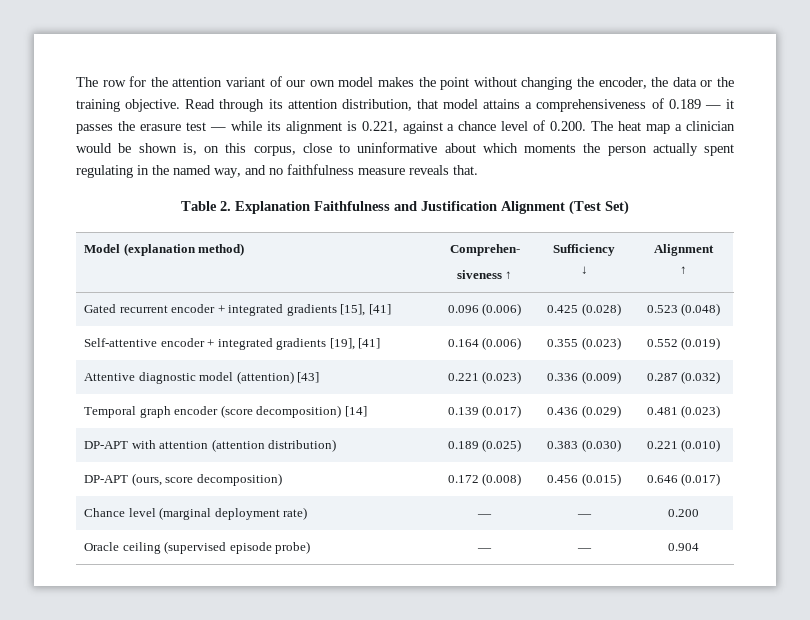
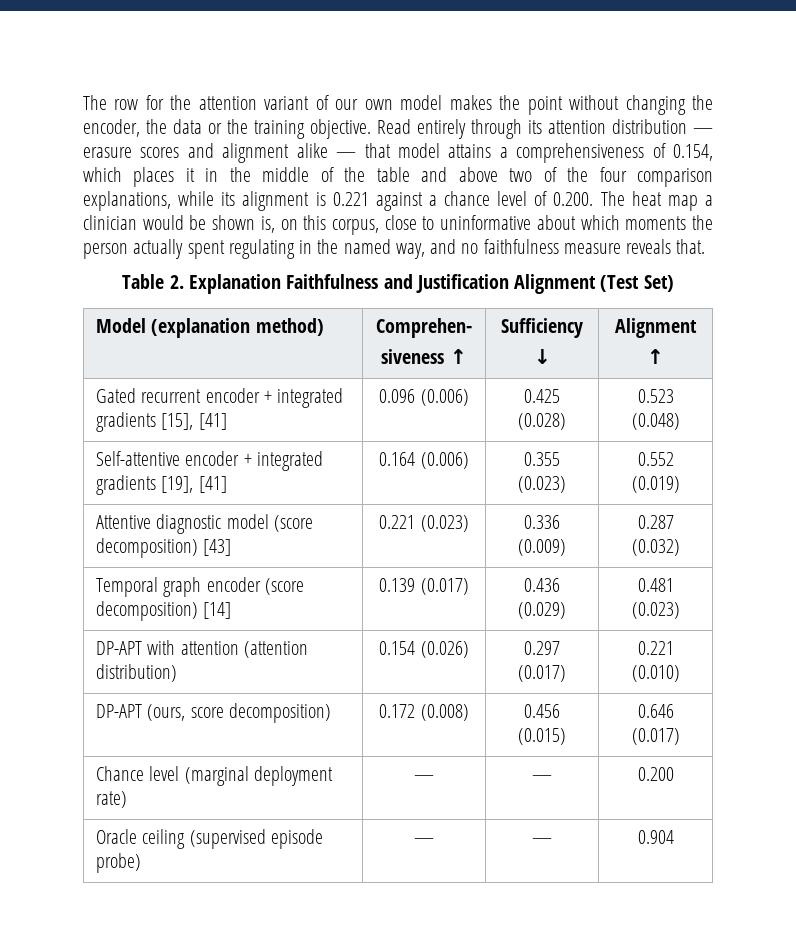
(216, 104) none -> [417,119,466,139] entirely
[341,99,412,111] distribution, -> [612,119,713,134] [83,143,357,163] distribution — erasure scores and alignment alike —
[668,99,734,109] [76,121,226,134] 0.189 — it passes the erasure test — -> [673,144,713,161] [83,167,713,187] [83,191,171,211] 0.154, which places it in the middle of the table and above two of the four comparison explanations,
[361,121,398,133] 0.221, -> [332,192,369,206] 0.221
[236,371,294,384] (attention) -> [273,515,313,532] [96,538,199,558] (score decomposition)
[447,439,522,452] [547,439,621,452] 0.189 (0.025) | 0.383 (0.030) -> [379,641,469,658] [524,641,560,655] [518,665,566,682] 0.154 (0.026) | 0.297 (0.017)

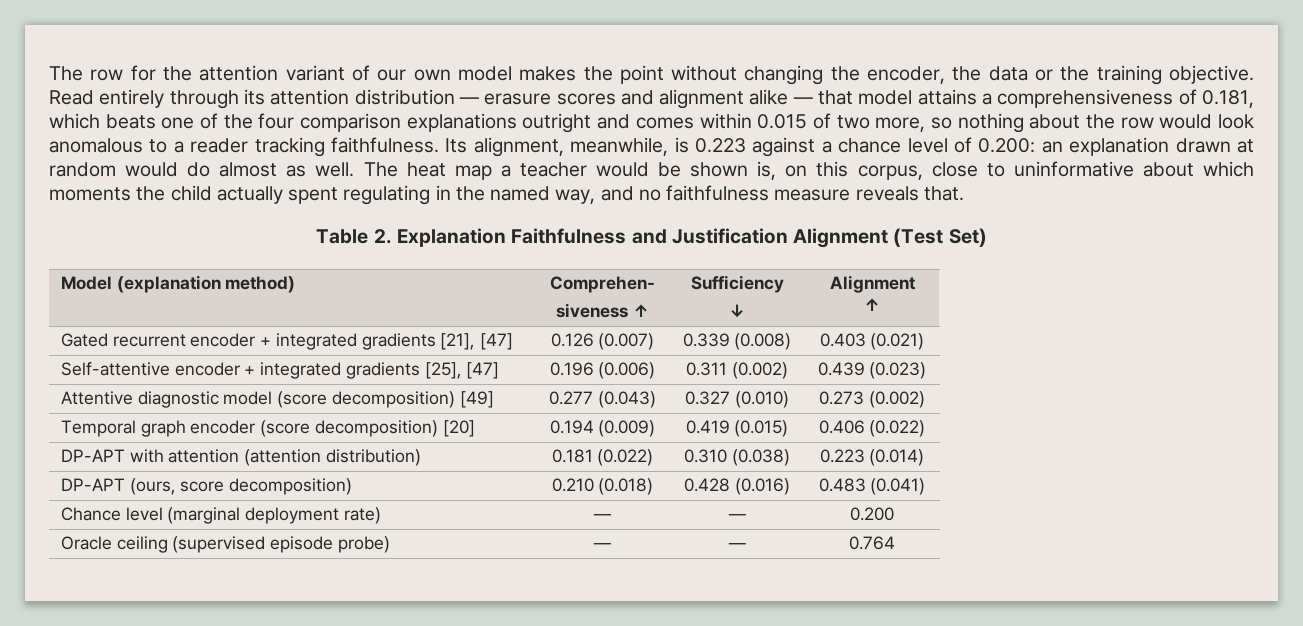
[673,144,713,161] [83,167,713,187] [83,191,369,211] 0.154, which places it in the middle of the table and above two of the four comparison explanations, while its alignment is 0.221 -> [1201,90,1254,108] [49,113,1254,133] [49,137,746,157] 0.181, which beats one of the four comparison explanations outright and comes within 0.015 of two more, so nothing about the row would look anomalous to a reader tracking faithfulness. Its alignment, meanwhile, is 0.223
[553,192,594,206] 0.200. -> [978,137,1254,156] [49,162,355,177] 0.200: an explanation drawn at random would do almost as well.
[83,215,137,230] clinician -> [519,162,587,177] teacher
[83,243,128,259] person -> [170,185,212,201] child
[161,413,227,430] [379,389,469,406] [524,389,560,403] [518,413,566,430] [637,389,674,403] [631,413,680,430] [15], [41] | 0.096 (0.006) | 0.425 (0.028) | 0.523 (0.048) -> [440,333,514,350] [550,333,655,350] [682,333,792,350] [819,333,925,350] [21], [47] | 0.126 (0.007) | 0.339 (0.008) | 0.403 (0.021)
[161,476,227,493] [379,452,469,469] [524,452,560,466] [518,476,566,493] [637,452,674,466] [631,476,680,493] [19], [41] | 0.164 (0.006) | 0.355 (0.023) | 0.552 (0.019) -> [424,362,500,379] [549,362,656,379] [686,362,788,379] [817,362,927,379] [25], [47] | 0.196 (0.006) | 0.311 (0.002) | 0.439 (0.023)
[203,539,232,556] [379,515,469,532] [524,515,560,529] [518,539,566,556] [637,515,674,529] [631,539,680,556] [43] | 0.221 (0.023) | 0.336 (0.009) | 0.287 (0.032) -> [459,391,494,408] [549,391,656,408] [685,391,789,408] [819,391,925,408] [49] | 0.277 (0.043) | 0.327 (0.010) | 0.273 (0.002)
[203,602,232,619] [379,578,469,595] [524,578,560,592] [518,602,566,619] [637,578,674,592] [631,602,680,619] [14] | 0.139 (0.017) | 0.436 (0.029) | 0.481 (0.023) -> [442,420,475,437] [549,420,656,437] [685,420,789,437] [818,420,926,437] [20] | 0.194 (0.009) | 0.419 (0.015) | 0.406 (0.022)
[379,641,469,658] [524,641,560,655] [518,665,566,682] [637,641,674,655] [631,665,680,682] [96,703,331,723] [379,704,469,721] [524,704,560,718] [518,728,566,745] [637,704,674,718] [631,728,680,745] 0.154 (0.026) | 0.297 (0.017) | 0.221 (0.010) // DP-APT (ours, score decomposition) | 0.172 (0.008) | 0.456 (0.015) | 0.646 (0.017) -> [551,449,654,466] [684,449,790,466] [819,449,925,466] [61,478,353,495] [551,478,654,495] [684,478,790,495] [818,478,926,495] 0.181 (0.022) | 0.310 (0.038) | 0.223 (0.014) // DP-APT (ours, score decomposition) | 0.210 (0.018) | 0.428 (0.016) | 0.483 (0.041)
[637,830,674,844] 0.904 -> [849,536,895,550] 0.764

